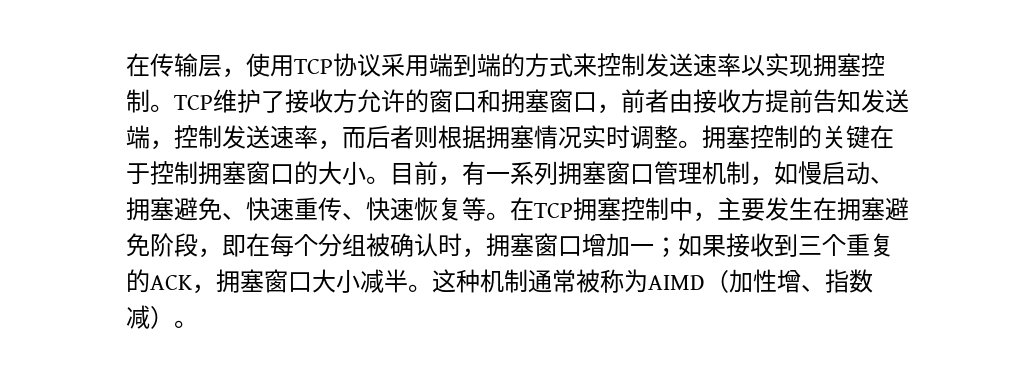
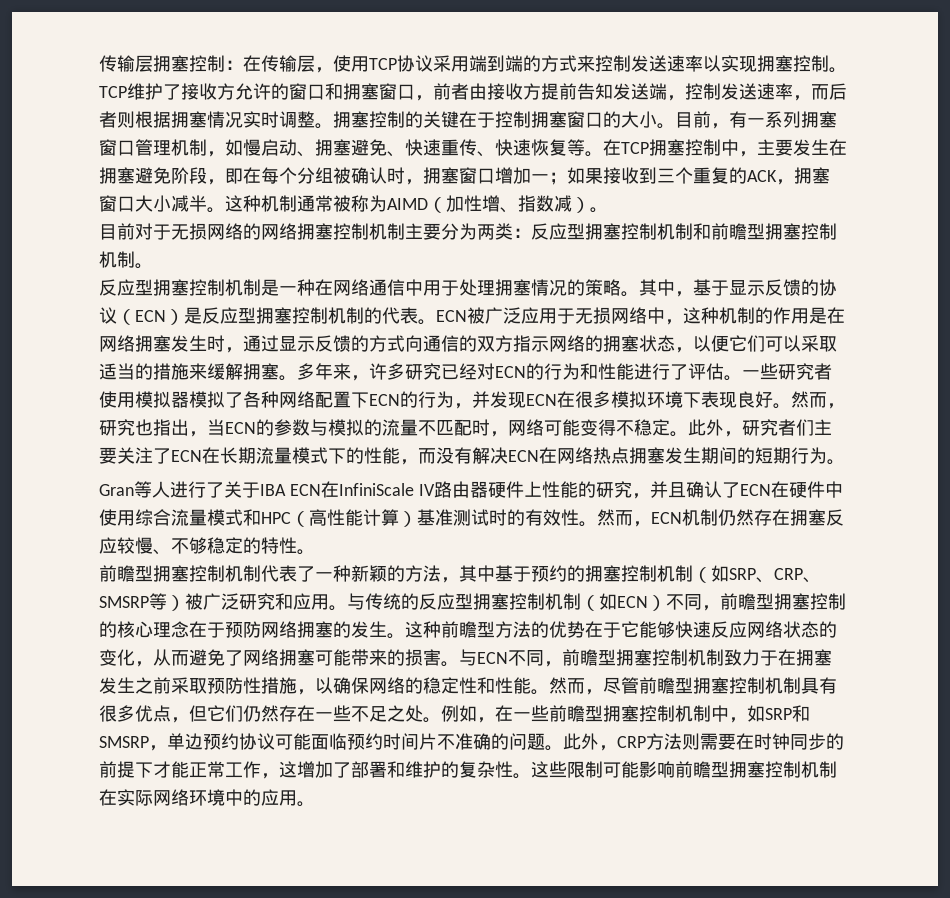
(126, 65) none -> [99,55,243,72] 传输层拥塞控制：
(198, 324) none -> [99,223,837,240] [99,251,153,269] [99,279,837,297] [99,307,845,325] [99,335,837,353] [99,363,832,381] [99,391,845,409] [99,419,832,437] [99,447,845,465] [99,481,843,499] [99,509,844,527] [99,537,315,555] [99,565,821,583] [99,593,846,611] [99,621,837,639] [99,649,832,667] [99,677,837,695] [99,705,810,723] [99,733,844,751] [99,761,837,779] [99,789,315,807] // 目前对于无损网络的网络拥塞控制机制主要分为两类：反应型拥塞控制机制和前瞻型拥塞控制机制。 // 反应型拥塞控制机制是一种在网络通信中用于处理拥塞情况的策略。其中，基于显示反馈的协议（ECN）是反应型拥塞控制机制的代表。ECN被广泛应用于无损网络中，这种机制的作用是在网络拥塞发生时，通过显示反馈的方式向通信的双方指示网络的拥塞状态，以便它们可以采取适当的措施来缓解拥塞。多年来，许多研究已经对ECN的行为和性能进行了评估。一些研究者使用模拟器模拟了各种网络配置下ECN的行为，并发现ECN在很多模拟环境下表现良好。然而，研究也指出，当ECN的参数与模拟的流量不匹配时，网络可能变得不稳定。此外，研究者们主要关注了ECN在长期流量模式下的性能，而没有解决ECN在网络热点拥塞发生期间的短期行为。 // Gran等人进行了关于IBA ECN在InfiniScale IV路由器硬件上性能的研究，并且确认了ECN在硬件中使用综合流量模式和HPC（高性能计算）基准测试时的有效性。然而，ECN机制仍然存在拥塞反应较慢、不够稳定的特性。 // 前瞻型拥塞控制机制代表了一种新颖的方法，其中基于预约的拥塞控制机制（如SRP、CRP、SMSRP等）被广泛研究和应用。与传统的反应型拥塞控制机制（如ECN）不同，前瞻型拥塞控制的核心理念在于预防网络拥塞的发生。这种前瞻型方法的优势在于它能够快速反应网络状态的变化，从而避免了网络拥塞可能带来的损害。与ECN不同，前瞻型拥塞控制机制致力于在拥塞发生之前采取预防性措施，以确保网络的稳定性和性能。然而，尽管前瞻型拥塞控制机制具有很多优点，但它们仍然存在一些不足之处。例如，在一些前瞻型拥塞控制机制中，如SRP和SMSRP，单边预约协议可能面临预约时间片不准确的问题。此外，CRP方法则需要在时钟同步的前提下才能正常工作，这增加了部署和维护的复杂性。这些限制可能影响前瞻型拥塞控制机制在实际网络环境中的应用。

